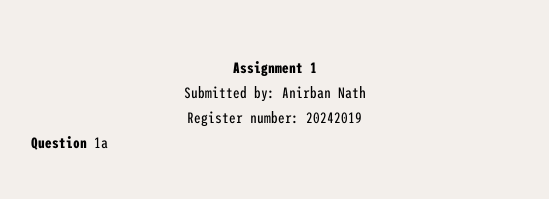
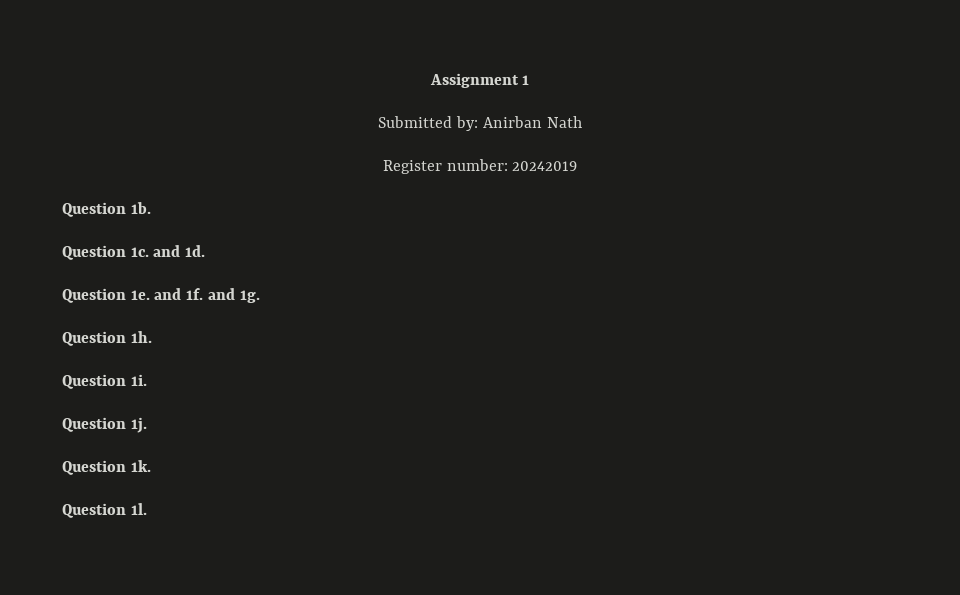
[94,137,108,149] 1a -> [130,202,151,214] [62,245,206,260] [62,288,260,303] [62,331,152,346] [62,374,147,389] [62,417,147,433] [62,460,151,475] [62,503,147,518] 1b. // Question 1c. and 1d. // Question 1e. and 1f. and 1g. // Question 1h. // Question 1i. // Question 1j. // Question 1k. // Question 1l.

